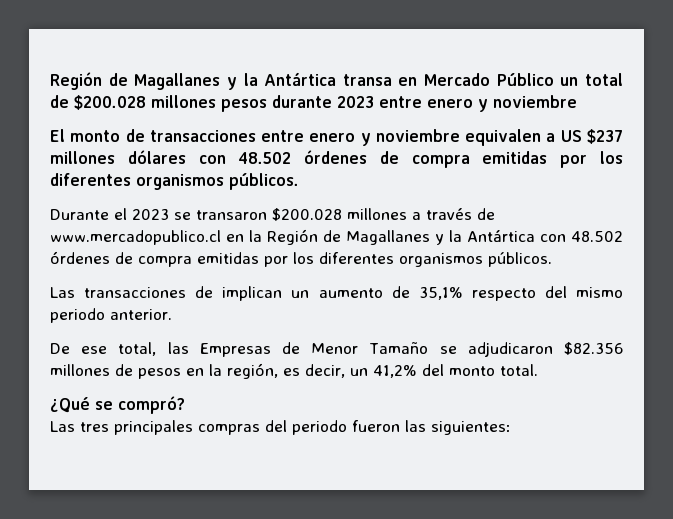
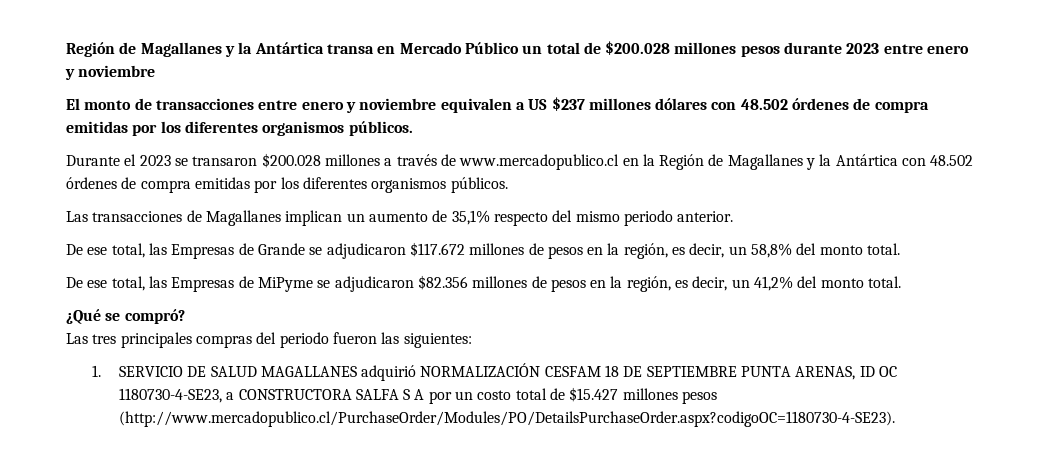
(214, 292) none -> [205,210,281,226] Magallanes
[311,342,429,354] Menor Tamaño -> [257,242,901,259] [66,276,313,292] Grande se adjudicaron $117.672 millones de pesos en la región, es decir, un 58,8% del monto total. // De ese total, las Empresas de MiPyme
(511, 428) none -> [92,363,898,381] [118,387,718,404] [118,411,895,427] // 1. SERVICIO DE SALUD MAGALLANES adquirió NORMALIZACIÓN CESFAM 18 DE SEPTIEMBRE PUNTA ARENAS, ID OC 1180730-4-SE23, a CONSTRUCTORA SALFA S A por un costo total de $15.427 millones pesos (http://www.mercadopublico.cl/PurchaseOrder/Modules/PO/DetailsPurchaseOrder.aspx?codigoOC=1180730-4-SE23).

